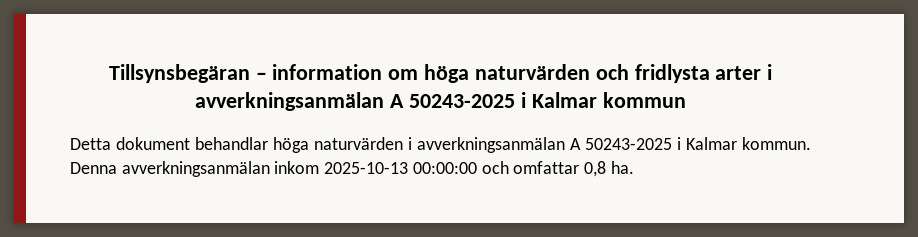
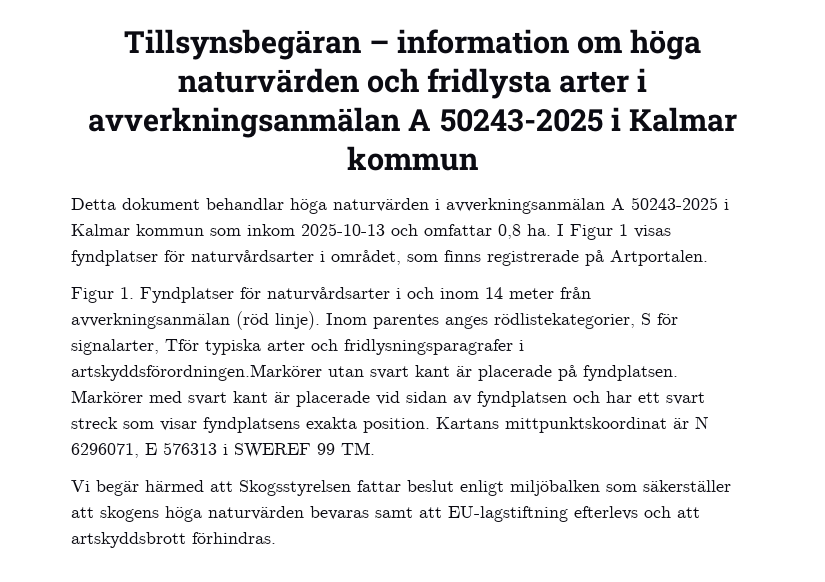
[742,137,811,150] [70,161,270,177] kommun. Denna avverkningsanmälan -> [136,224,241,236] kommun som
[412,162,477,174] 00:00:00 -> (385, 229) none
(634, 167) none -> [557,224,671,240] [71,250,708,266] [71,287,591,303] [71,311,678,330] [71,339,524,355] [71,364,678,381] [71,390,705,407] [71,416,709,433] [71,442,375,458] [71,480,731,496] [71,506,700,522] [71,532,276,548] I Figur 1 visas fyndplatser för naturvårdsarter i området, som finns registrerade på Artportalen. // Figur 1. Fyndplatser för naturvårdsarter i och inom 14 meter från avverkningsanmälan (röd linje). Inom parentes anges rödlistekategorier, S för signalarter, Tför typiska arter och fridlysningsparagrafer i artskyddsförordningen.Markörer utan svart kant är placerade på fyndplatsen. Markörer med svart kant är placerade vid sidan av fyndplatsen och har ett svart streck som visar fyndplatsens exakta position. Kartans mittpunktskoordinat är N 6296071, E 576313 i SWEREF 99 TM. // Vi begär härmed att Skogsstyrelsen fattar beslut enligt miljöbalken som säkerställer att skogens höga naturvärden bevaras samt att EU-lagstiftning efterlevs och att artskyddsbrott förhindras.

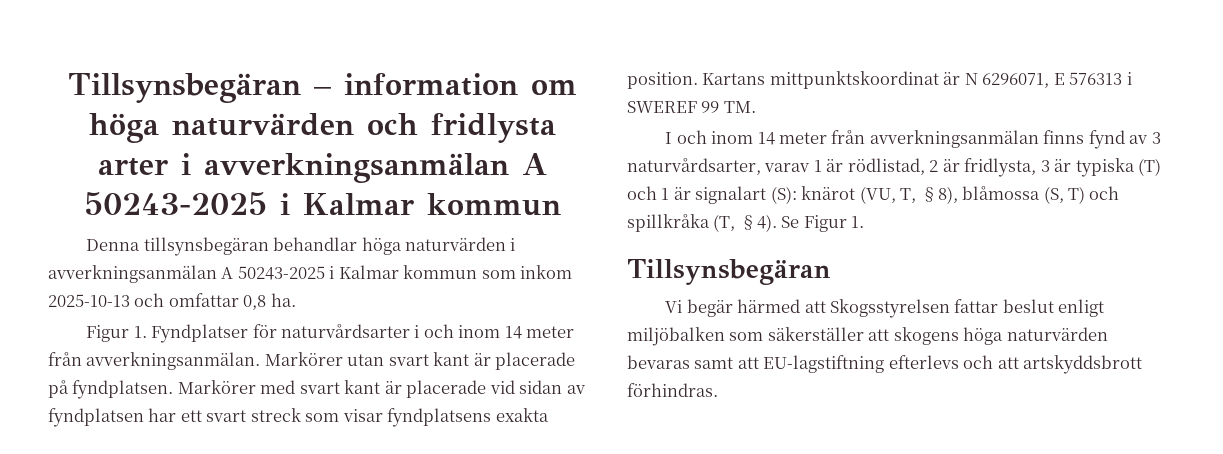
[71,198,200,210] Detta dokument -> [86,237,269,256] Denna tillsynsbegäran
[557,224,671,240] [71,250,708,266] I Figur 1 visas fyndplatser för naturvårdsarter i området, som finns registrerade på Artportalen. -> (296, 300) none
[71,311,678,330] [71,339,524,355] [71,364,322,381] avverkningsanmälan (röd linje). Inom parentes anges rödlistekategorier, S för signalarter, Tför typiska arter och fridlysningsparagrafer i artskyddsförordningen.Markörer -> [86,352,343,370] avverkningsanmälan. Markörer
[573,391,600,403] och -> (144, 417) none
(375, 448) none -> [665,130,1161,149] [627,158,1162,177] [627,186,1120,204] [627,214,865,232] [627,259,831,285] // I och inom 14 meter från avverkningsanmälan finns fynd av 3 naturvårdsarter, varav 1 är rödlistad, 2 är fridlysta, 3 är typiska (T) och 1 är signalart (S): knärot (VU, T, §8), blåmossa (S, T) och spillkråka (T, §4). Se Figur 1. // Tillsynsbegäran

